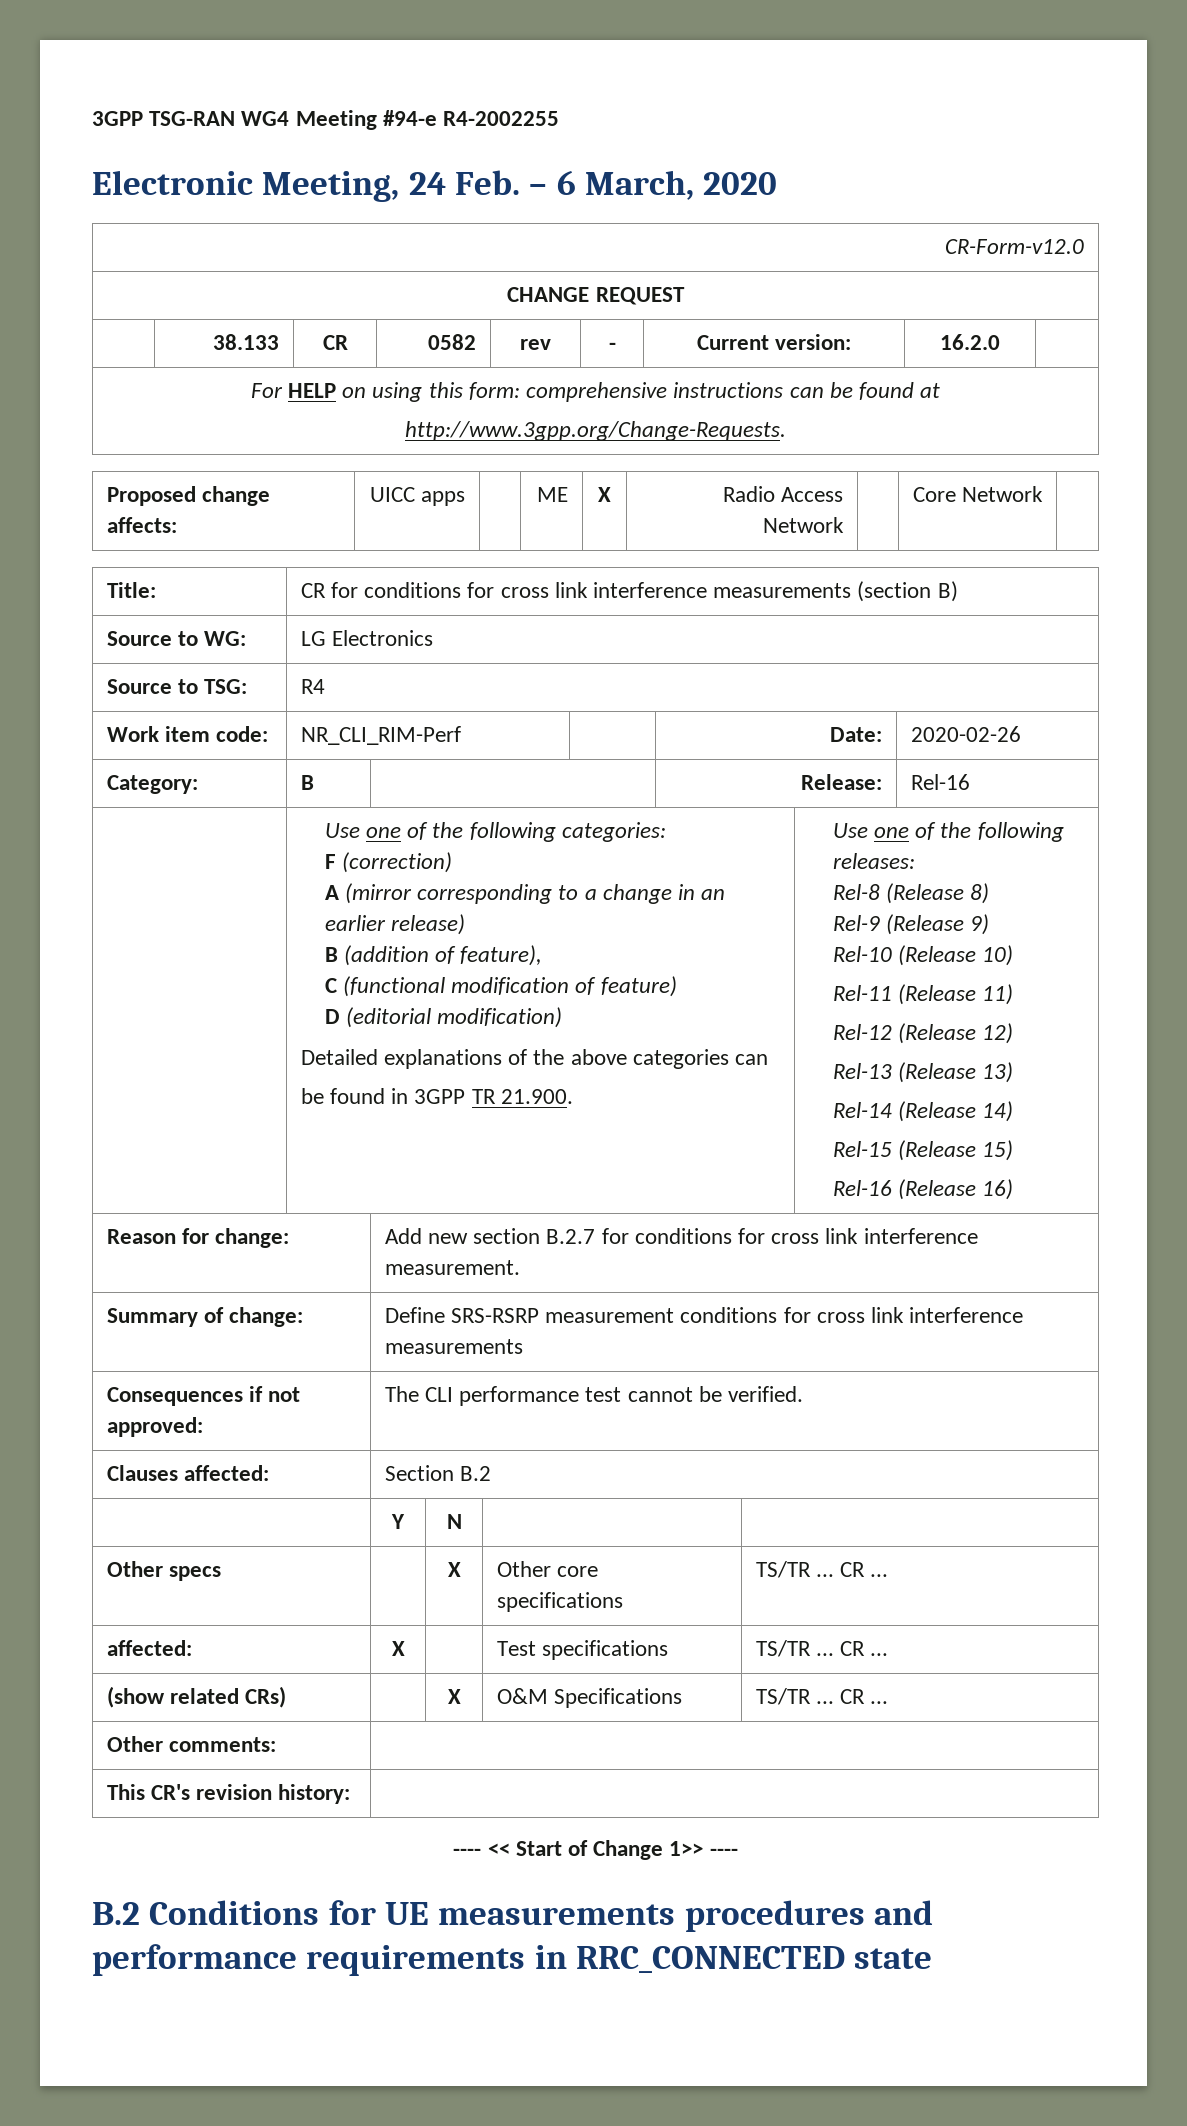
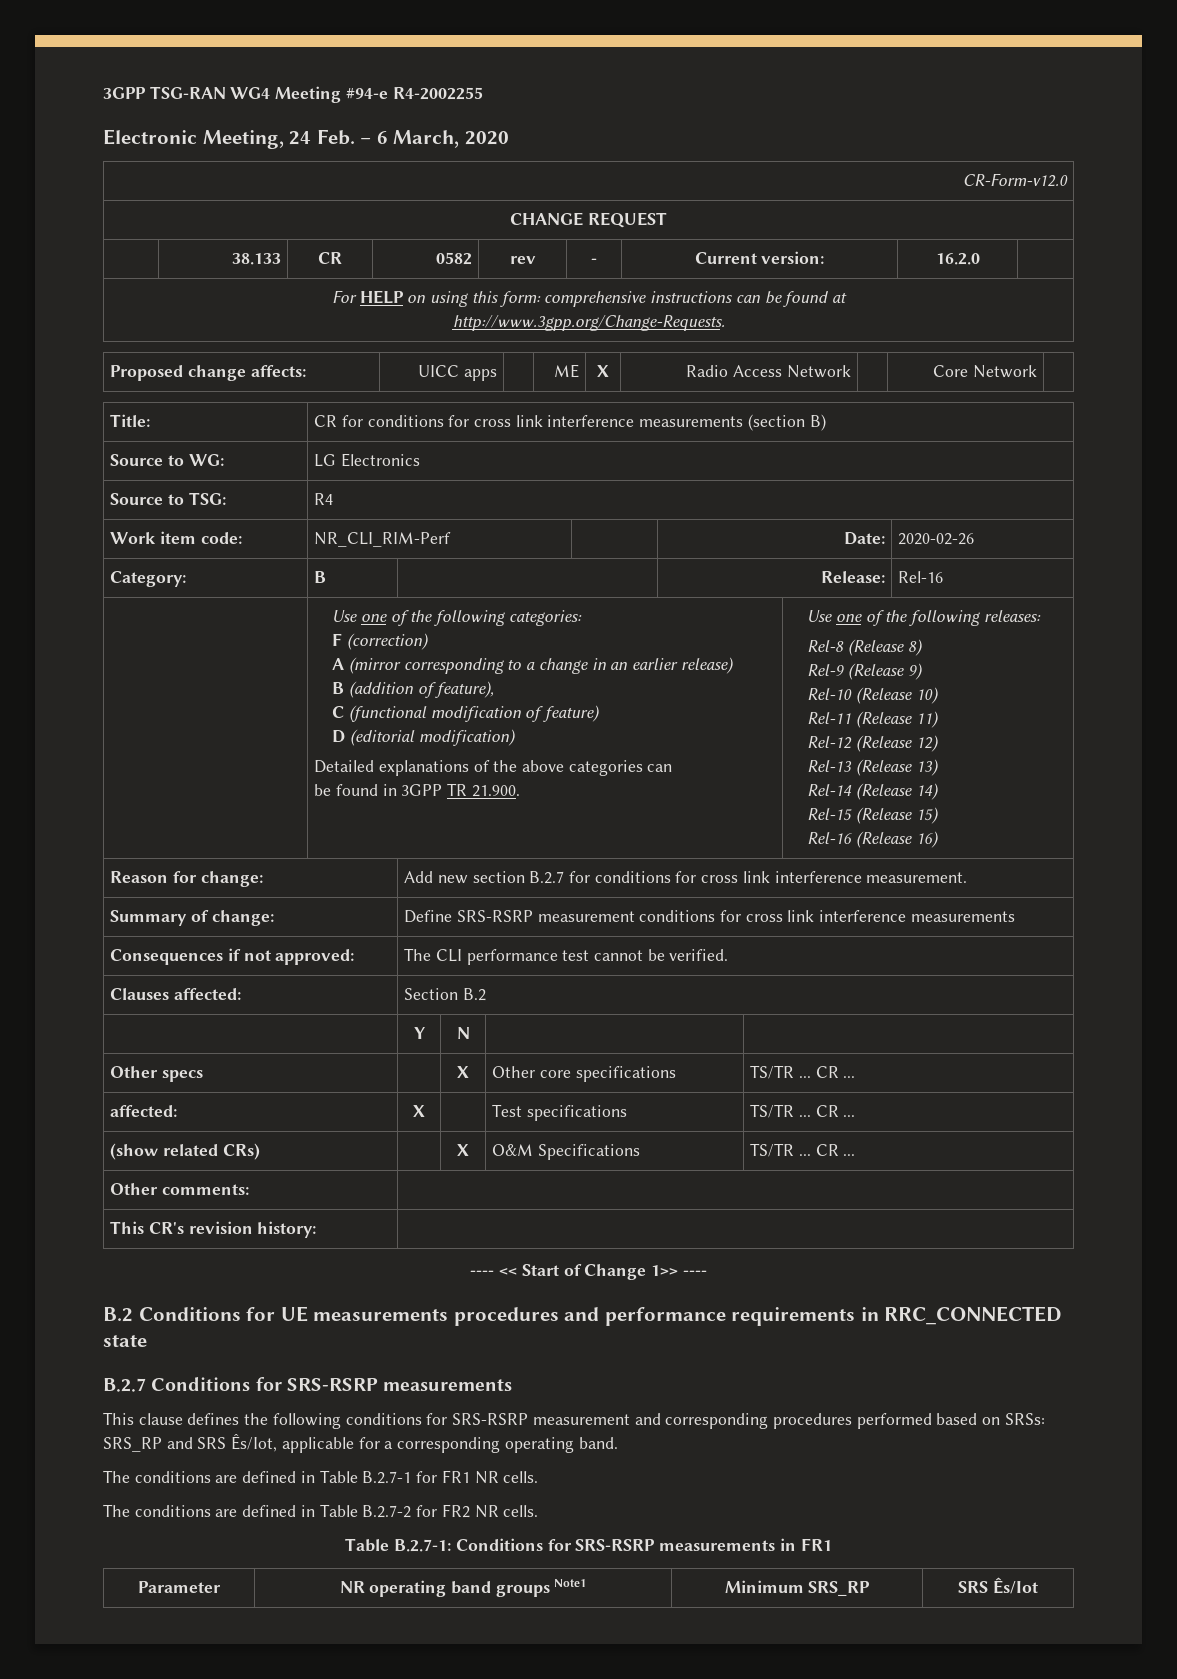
(933, 1958) none -> [103,1377,513,1392] [103,1412,1045,1429] [103,1434,618,1453] [103,1470,539,1484] [103,1504,539,1518] [345,1538,832,1552] [138,1581,221,1593] [339,1579,587,1597] [724,1580,871,1596] [958,1577,1038,1594] // B.2.7 Conditions for SRS-RSRP measurements // This clause defines the following conditions for SRS-RSRP measurement and corresponding procedures performed based on SRSs: SRS_RP and SRS Ês/Iot, applicable for a corresponding operating band. // The conditions are defined in Table B.2.7-1 for FR1 NR cells. // The conditions are defined in Table B.2.7-2 for FR2 NR cells. // Table B.2.7-1: Conditions for SRS-RSRP measurements in FR1 // Parameter | NR operating band groups Note1 | Minimum SRS_RP | SRS Ês/Iot

